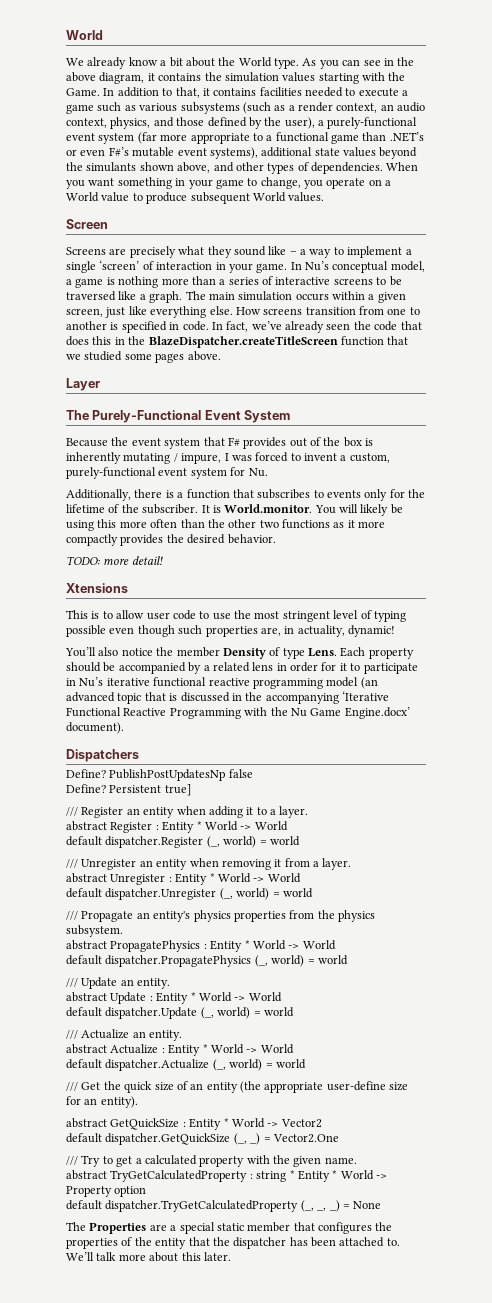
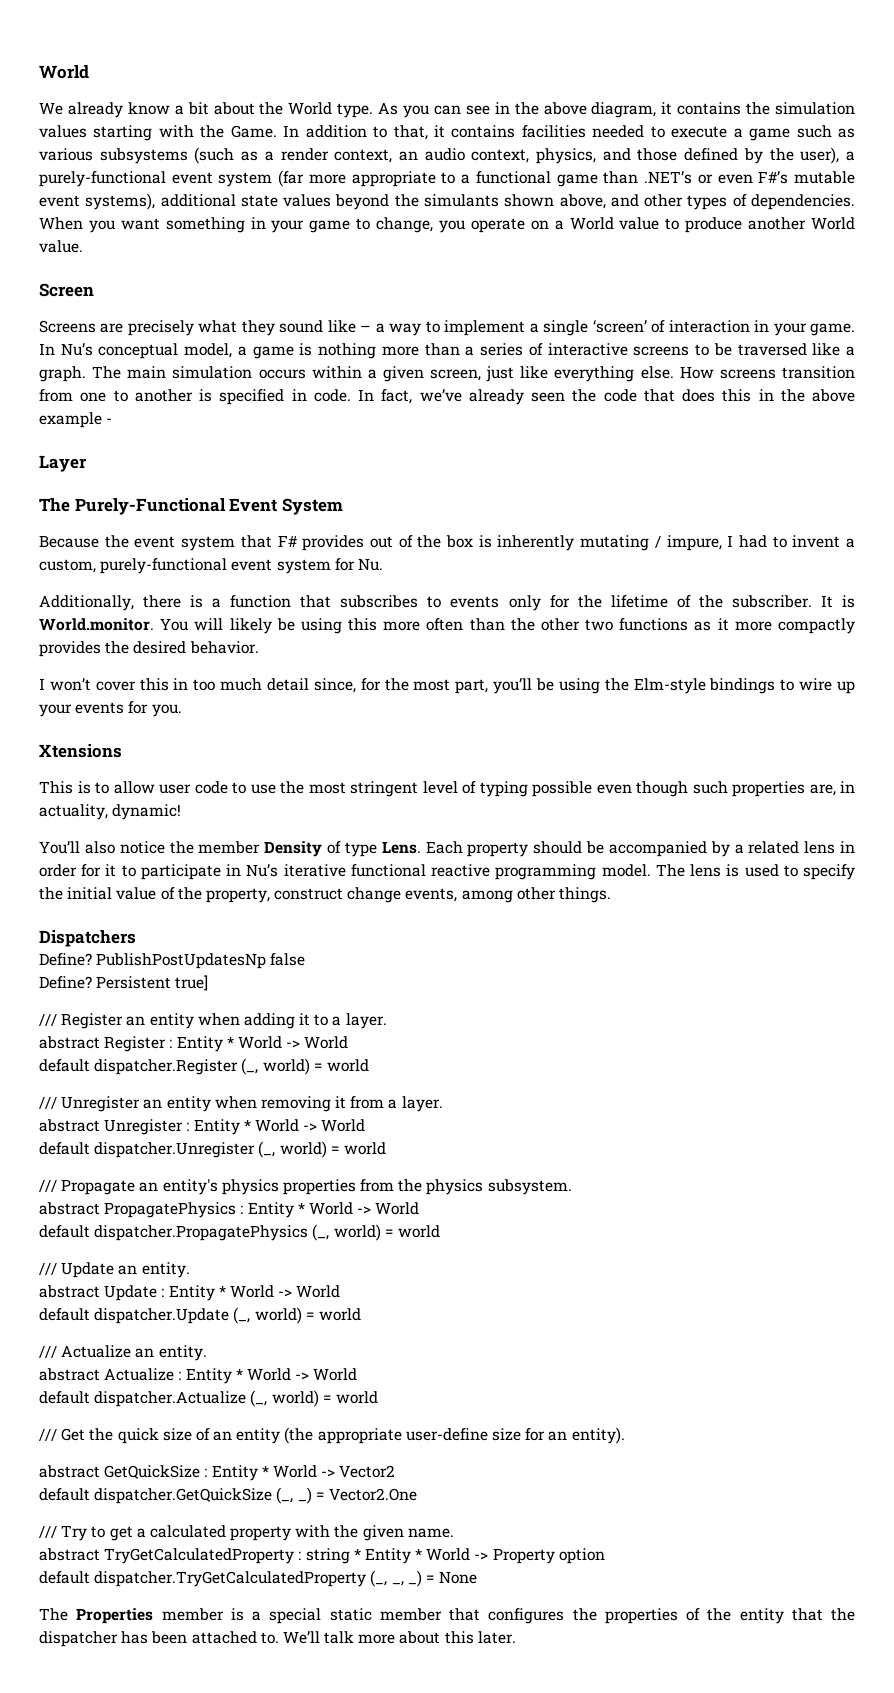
[190,192,325,204] subsequent World values. -> [748,217,856,230] [39,240,83,253] another World value.
[148,336,409,348] [66,351,221,363] BlazeDispatcher.createTitleScreen function that we studied some pages above. -> [812,389,855,402] [39,412,113,428] above example -
[231,452,289,462] was forced -> [738,535,767,548] had
[66,556,163,565] TODO: more detail! -> [39,678,855,694] [39,701,182,717] I won’t cover this in too much detail since, for the most part, you’ll be using the Elm-style bindings to wire up your events for you.
[326,677,378,689] [66,691,389,704] [66,707,410,719] [66,722,124,734] model (an advanced topic that is discussed in the accompanying ‘Iterative Functional Reactive Programming with the Nu Game Engine.docx’ document). -> [601,864,856,880] [39,887,612,903] model. The lens is used to specify the initial value of the property, construct change events, among other things.
[149,1224,167,1231] are -> [161,1608,244,1621] member is

